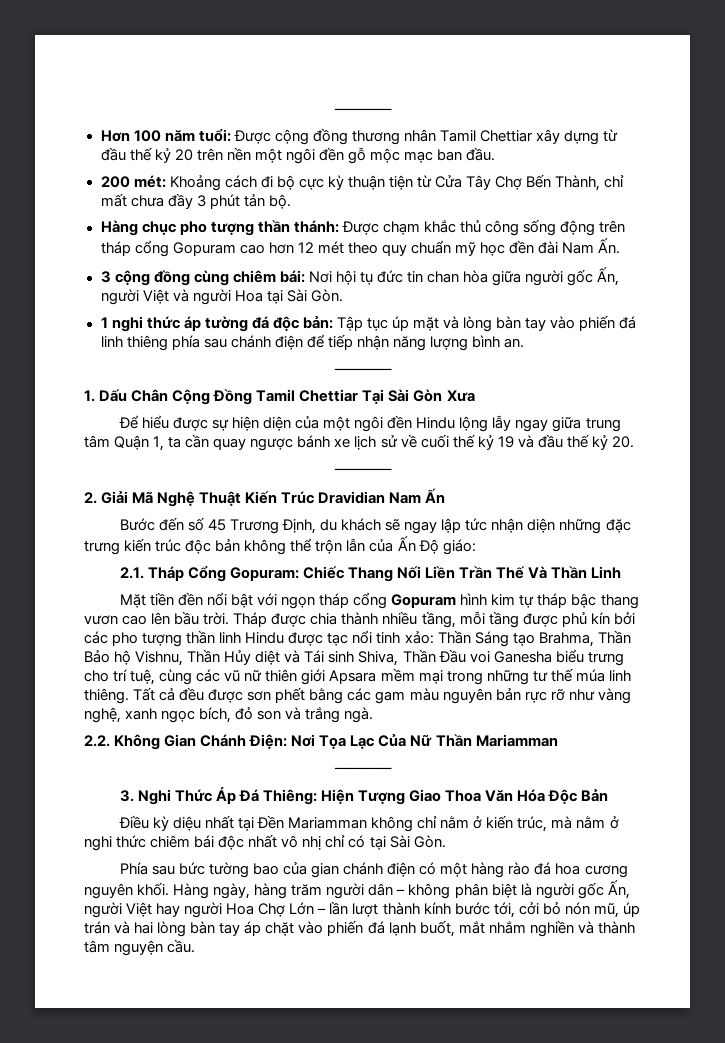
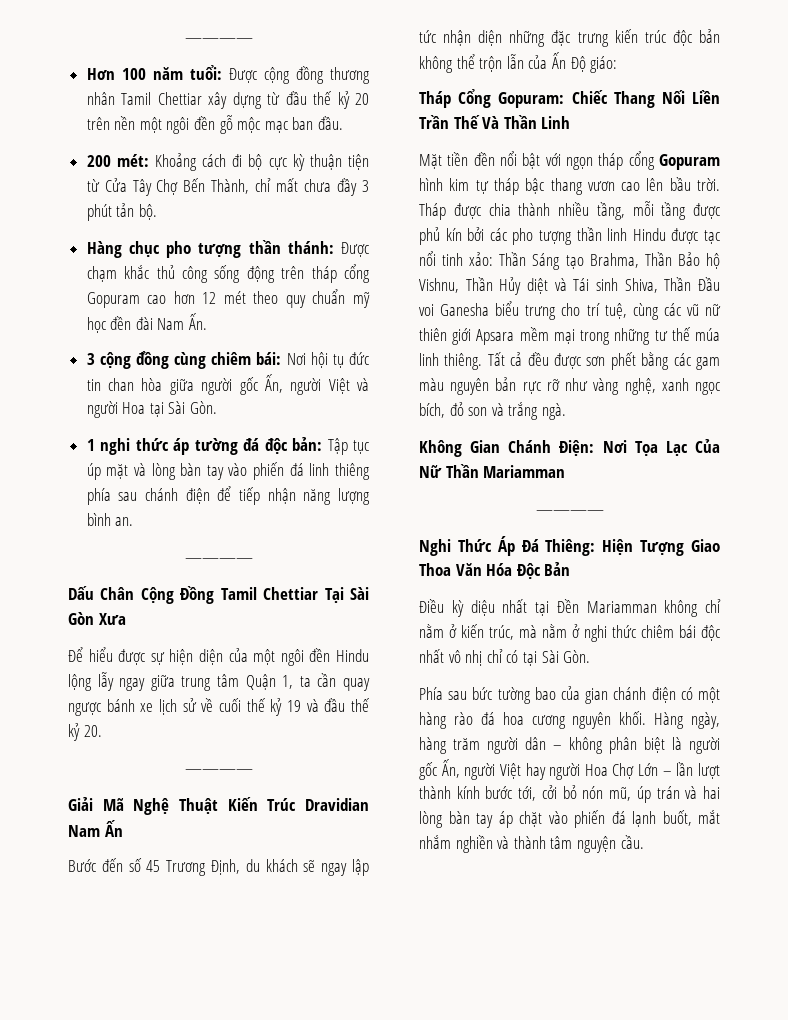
[84,390,95,402] 1. -> (253, 560) none
[84,492,97,504] 2. -> (253, 771) none
[119,567,144,579] 2.1. -> (618, 64) none
[84,735,110,747] 2.2. -> (566, 411) none
[119,790,134,802] 3. -> (604, 512) none

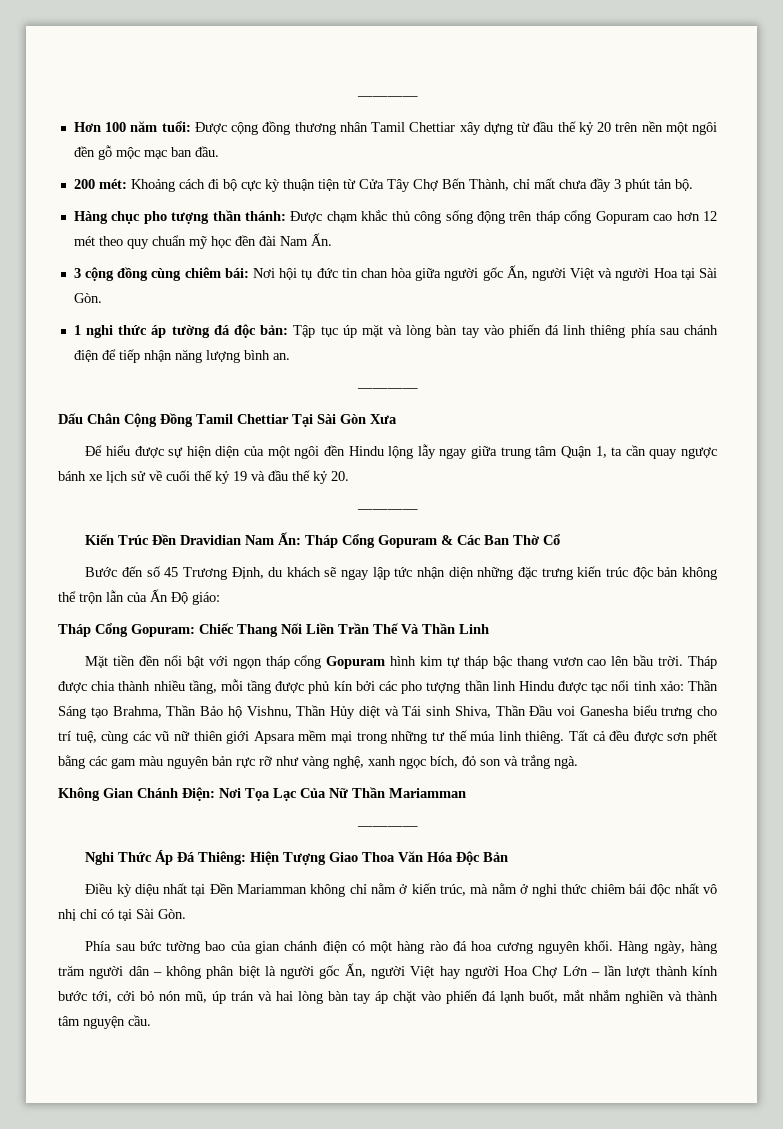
[68,797,218,815] Giải Mã Nghệ Thuật -> (418, 511) none
(297, 804) none -> [152,534,177,545] Đền
[104,820,123,837] Ấn -> [278,532,561,548] Ấn: Tháp Cổng Gopuram & Các Ban Thờ Cổ

